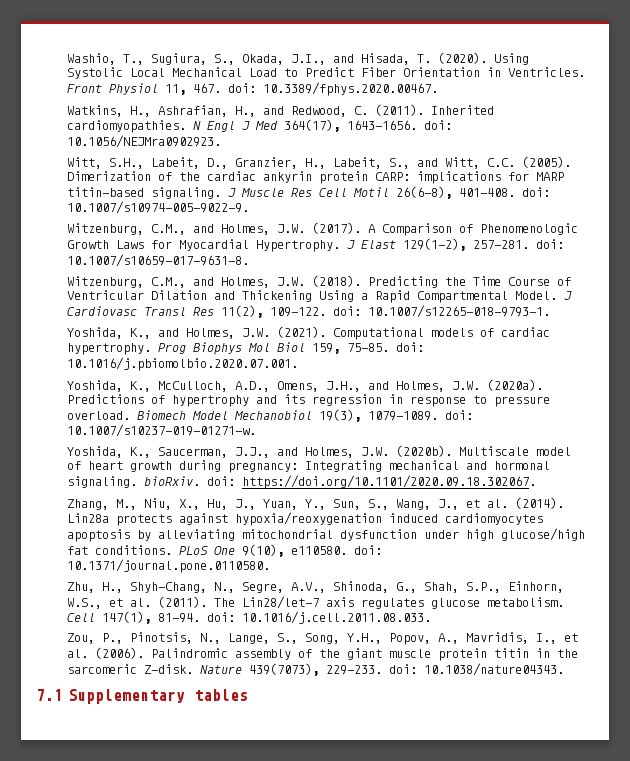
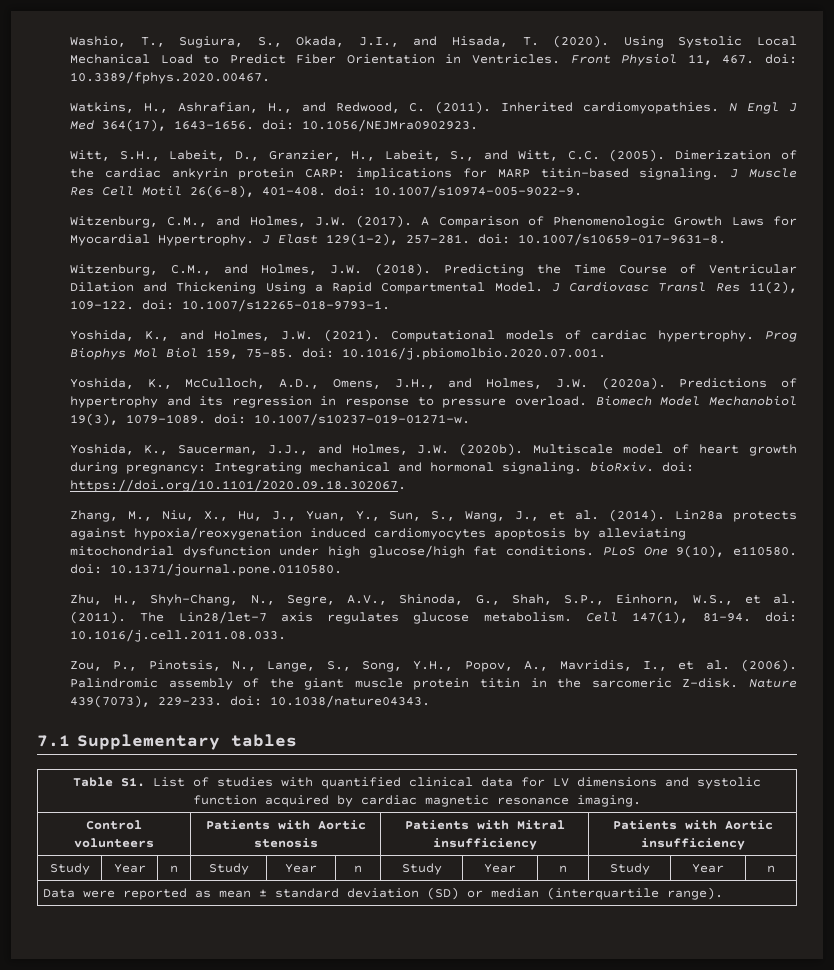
(249, 695) none -> [73,777,761,789] [193,795,641,807] [86,820,142,830] [74,838,154,848] [205,820,366,830] [253,838,318,848] [404,820,565,830] [432,838,537,850] [612,820,773,830] [640,838,745,850] [49,863,90,875] [113,864,146,873] [170,865,178,873] [208,863,249,875] [285,864,317,873] [354,865,362,873] [401,863,442,875] [484,864,516,873] [559,865,567,873] [609,863,650,875] [692,864,724,873] [767,865,775,873] [43,887,724,900] // Table S1. List of studies with quantified clinical data for LV dimensions and systolic function acquired by cardiac magnetic resonance imaging. // Control volunteers | Patients with Aortic stenosis | Patients with Mitral insufficiency | Patients with Aortic insufficiency // Study | Year | n | Study | Year | n | Study | Year | n | Study | Year | n // Data were reported as mean ± standard deviation (SD) or median (interquartile range).

